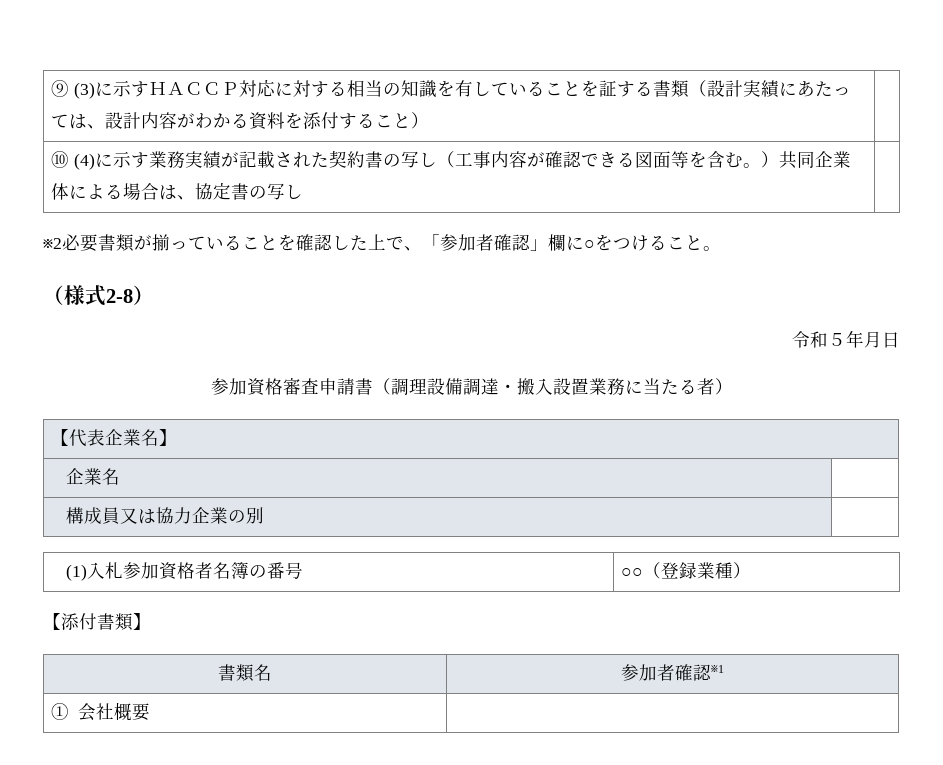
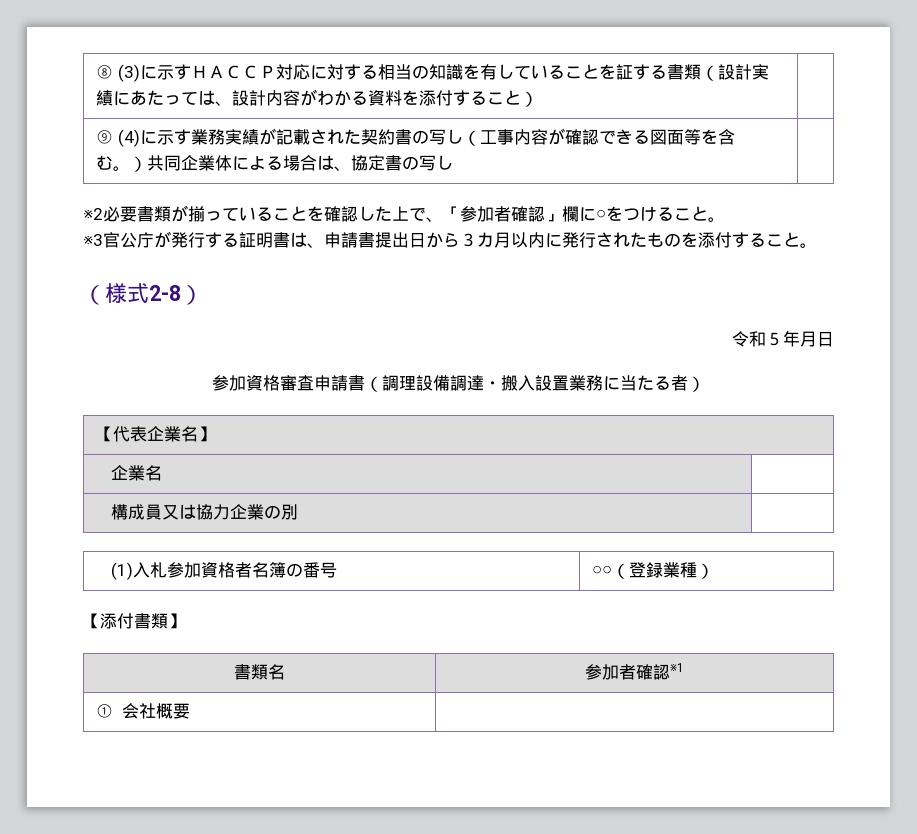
[51,80,70,97] ⑨ -> [96,65,114,79] ⑧
[51,151,70,168] ⑩ -> [96,130,114,144] ⑨
(721, 248) none -> [83,231,817,248] // ※3官公庁が発行する証明書は、申請書提出日から３カ月以内に発行されたものを添付すること。

